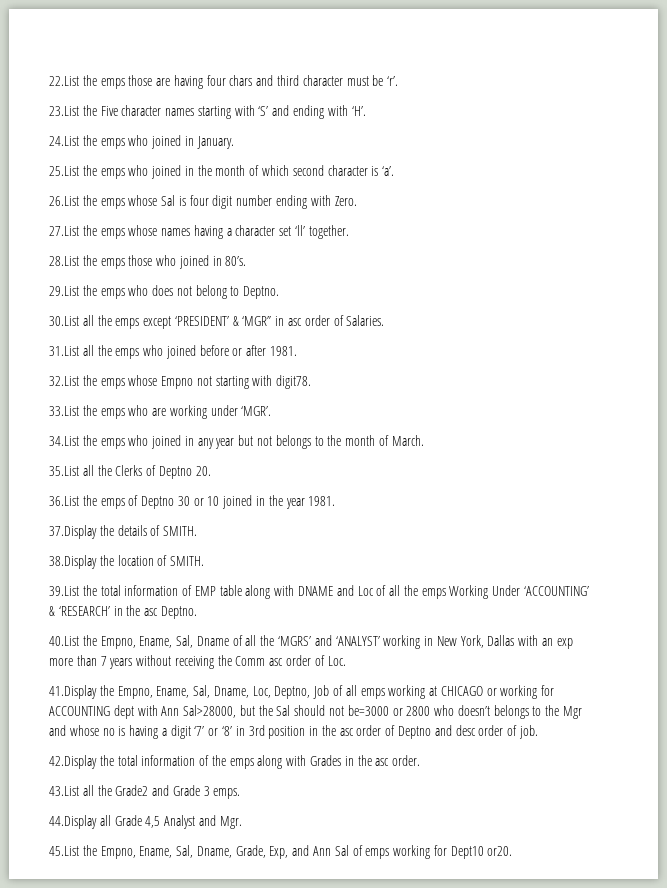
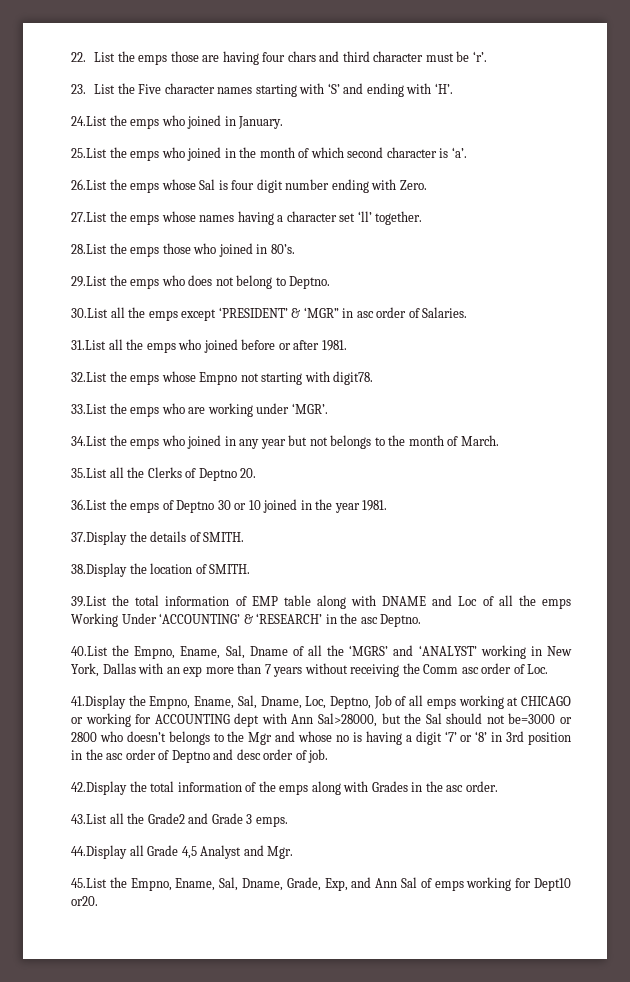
[49,76,79,86] 22.List -> [71,52,116,62] 22. List
[49,106,79,116] 23.List -> [71,84,116,94] 23. List

